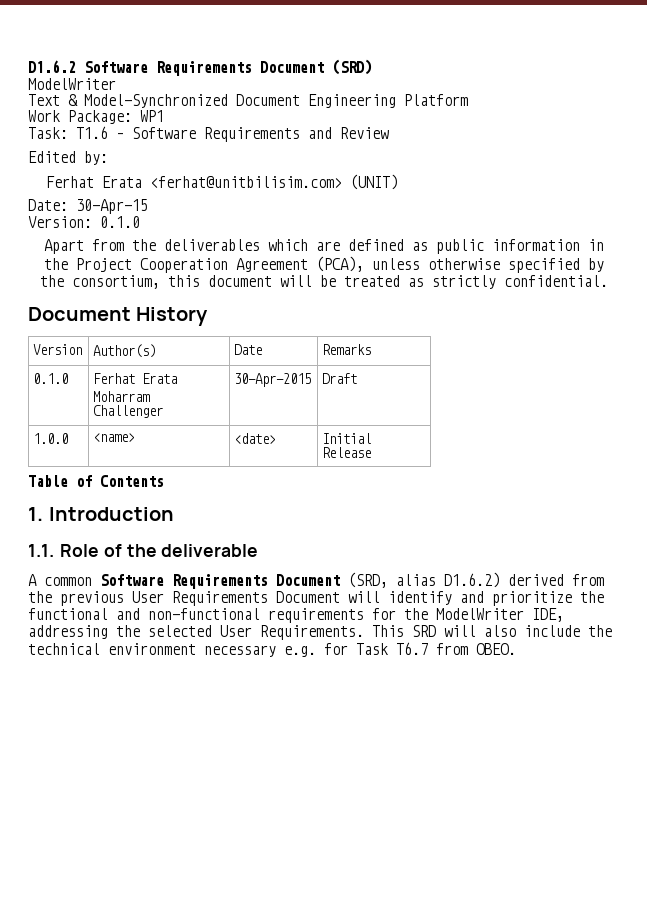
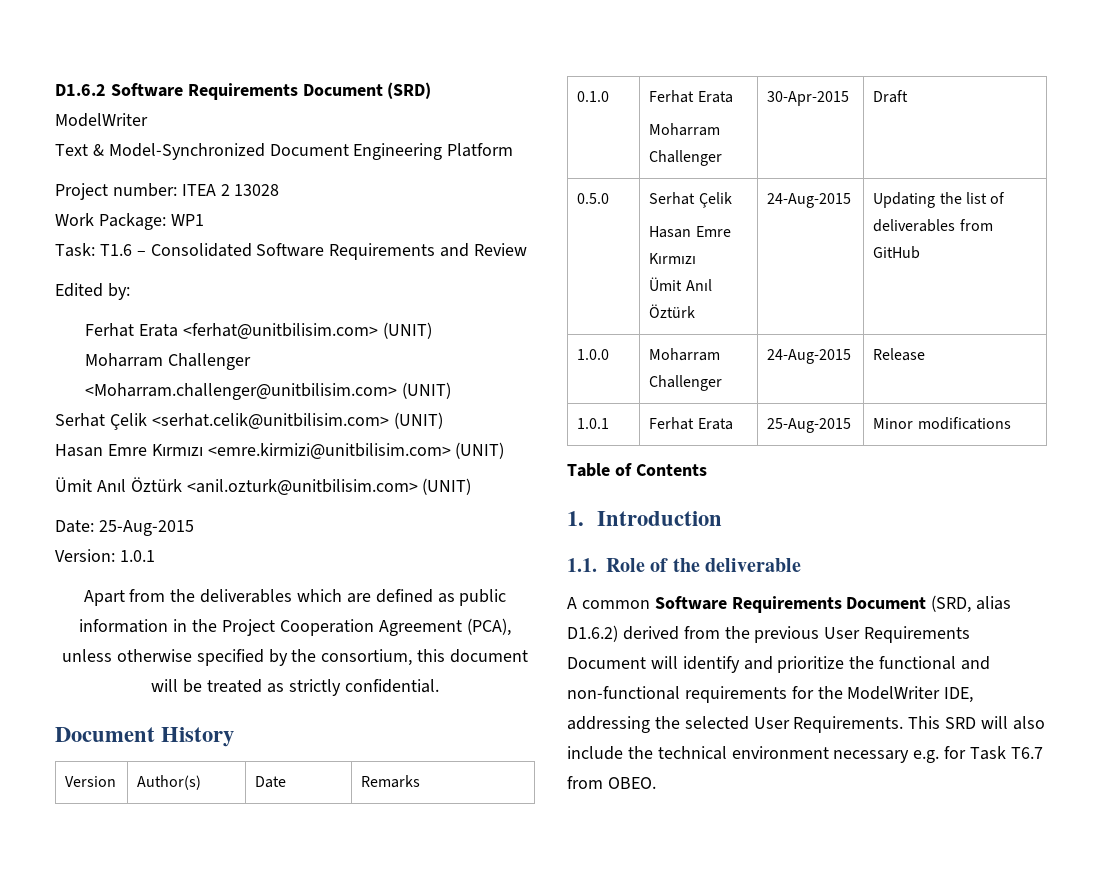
(468, 100) none -> [55,183,280,200] // Project number: ITEA 2 13028
(124, 136) none -> [150,243,252,257] Consolidated
(398, 182) none -> [85,353,252,370] [85,382,452,400] [55,412,443,430] [55,442,505,459] [55,477,472,495] // Moharram Challenger <Moharram.challenger@unitbilisim.com> (UNIT) // Serhat Çelik <serhat.celik@unitbilisim.com> (UNIT) // Hasan Emre Kırmızı <emre.kirmizi@unitbilisim.com> (UNIT) // Ümit Anıl Öztürk <anil.ozturk@unitbilisim.com> (UNIT)
[76,199,148,214] 30-Apr-15 -> [98,520,194,536] 25-Aug-2015
[100,216,140,228] 0.1.0 -> [119,550,155,562] 1.0.1
[33,433,69,444] [93,433,136,442] [234,433,277,444] [322,433,372,444] [322,447,372,458] 1.0.0 | <name> | <date> | Initial Release -> [577,193,610,204] [649,192,732,208] [649,226,731,238] [649,253,697,264] [649,277,712,291] [649,304,696,318] [767,193,852,208] [873,192,1006,208] [873,219,993,232] [873,246,921,259] [577,349,610,360] [649,348,721,361] [649,375,723,391] [767,349,852,364] [873,348,926,361] [577,418,610,429] [649,417,733,430] [767,418,852,433] [873,417,1011,430] 0.5.0 | Serhat Çelik // Hasan Emre Kırmızı // Ümit Anıl Öztürk | 24-Aug-2015 | Updating the list of deliverables from GitHub // 1.0.0 | Moharram Challenger | 24-Aug-2015 | Release // 1.0.1 | Ferhat Erata | 25-Aug-2015 | Minor modifications

